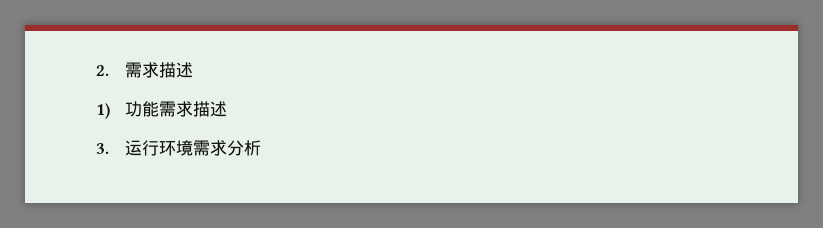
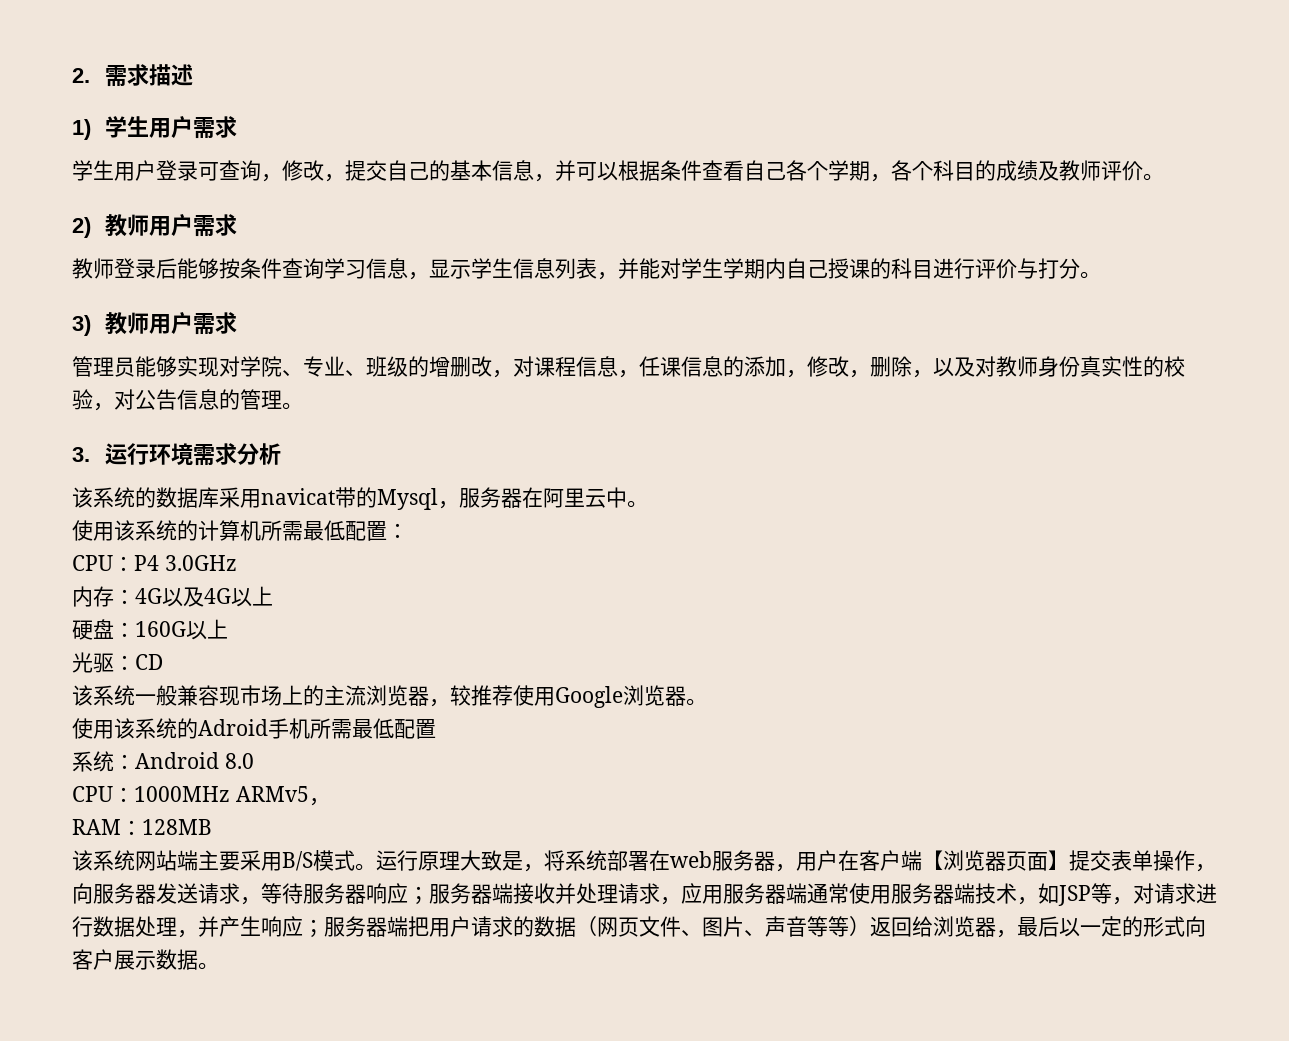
[124,101,227,117] 功能需求描述 -> [104,116,237,139] [72,160,1164,182] [72,214,237,238] [72,258,1101,280] [72,312,237,336] [72,356,1185,378] [72,389,303,411] 学生用户需求 // 学生用户登录可查询，修改，提交自己的基本信息，并可以根据条件查看自己各个学期，各个科目的成绩及教师评价。 // 2)教师用户需求 // 教师登录后能够按条件查询学习信息，显示学生信息列表，并能对学生学期内自己授课的科目进行评价与打分。 // 3)教师用户需求 // 管理员能够实现对学院、专业、班级的增删改，对课程信息，任课信息的添加，修改，删除，以及对教师身份真实性的校验，对公告信息的管理。
(261, 148) none -> [72,487,648,510] [72,520,408,541] [72,555,237,571] [72,586,273,607] [72,619,228,640] [72,652,163,673] [72,685,707,708] [72,718,436,739] [72,751,254,772] [72,786,330,806] [72,819,212,835] [72,850,1216,872] [72,883,1217,906] [72,916,1206,938] [72,949,219,970] // 该系统的数据库采用navicat带的Mysql，服务器在阿里云中。 // 使用该系统的计算机所需最低配置： // CPU：P4 3.0GHz // 内存：4G以及4G以上 // 硬盘：160G以上 // 光驱：CD // 该系统一般兼容现市场上的主流浏览器，较推荐使用Google浏览器。 // 使用该系统的Adroid手机所需最低配置 // 系统：Android 8.0 // CPU：1000MHz ARMv5， // RAM：128MB // 该系统网站端主要采用B/S模式。运行原理大致是，将系统部署在web服务器，用户在客户端【浏览器页面】提交表单操作，向服务器发送请求，等待服务器响应；服务器端接收并处理请求，应用服务器端通常使用服务器端技术，如JSP等，对请求进行数据处理，并产生响应；服务器端把用户请求的数据（网页文件、图片、声音等等）返回给浏览器，最后以一定的形式向客户展示数据。

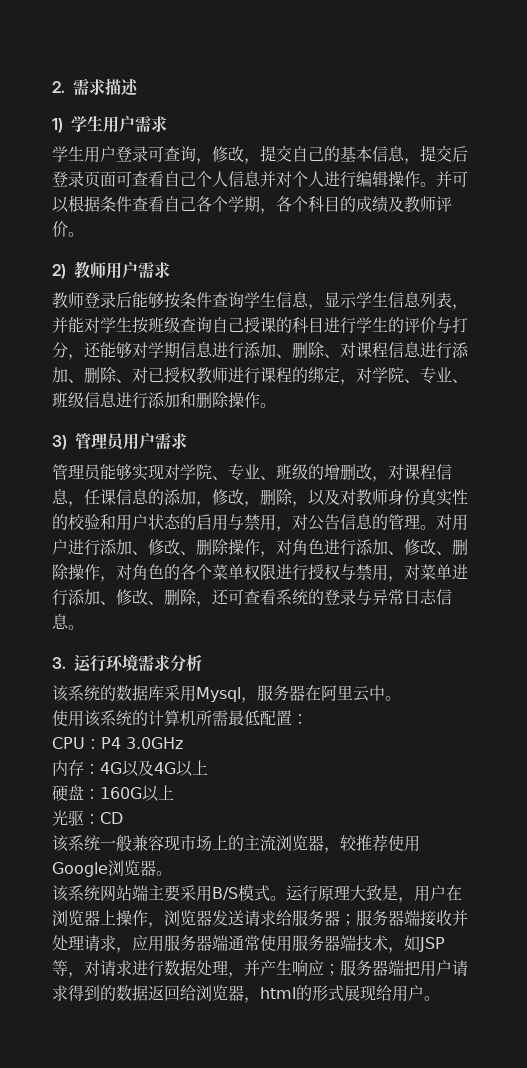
(555, 178) none -> [420,145,468,162] [52,171,436,188] 提交后登录页面可查看自己个人信息并对个人进行编辑操作。
[345,260,366,279] 习 -> [260,292,276,307] 生
[723,258,786,279] 学期内 -> [132,317,212,334] 按班级查询
(975, 268) none -> [356,317,404,333] 学生的
(1080, 268) none -> [68,342,469,360] [52,367,468,385] [52,392,260,409] ，还能够对学期信息进行添加、删除、对课程信息进行添加、删除、对已授权教师进行课程的绑定，对学院、专业、班级信息进行添加和删除操作
[104,312,149,335] 教师 -> [75,433,126,451] 管理员
(93, 399) none -> [100,514,276,531] 和用户状态的启用与禁用
(303, 406) none -> [436,514,468,531] [52,539,468,557] [52,564,468,582] [52,589,452,607] [52,614,84,630] 对用户进行添加、修改、删除操作，对角色进行添加、修改、删除操作，对角色的各个菜单权限进行授权与禁用，对菜单进行添加、修改、删除，还可查看系统的登录与异常日志信息。
[261,487,377,508] navicat带的 -> (196, 693) none
[72,718,436,739] [72,751,254,772] [72,786,330,806] [72,819,212,835] // 使用该系统的Adroid手机所需最低配置 // 系统：Android 8.0 // CPU：1000MHz ARMv5， // RAM：128MB -> (172, 873) none
[544,850,1216,872] [72,883,408,905] 将系统部署在web服务器，用户在客户端【浏览器页面】提交表单操作，向服务器发送请求，等待服务器响应 -> [414,885,462,902] [52,910,340,928] 用户在浏览器上操作，浏览器发送请求给服务器
[513,916,1206,938] [72,949,198,970] 的数据（网页文件、图片、声音等等）返回给浏览器，最后以一定的形式向客户展示数据 -> [68,985,424,1003] 得到的数据返回给浏览器，html的形式展现给用户

